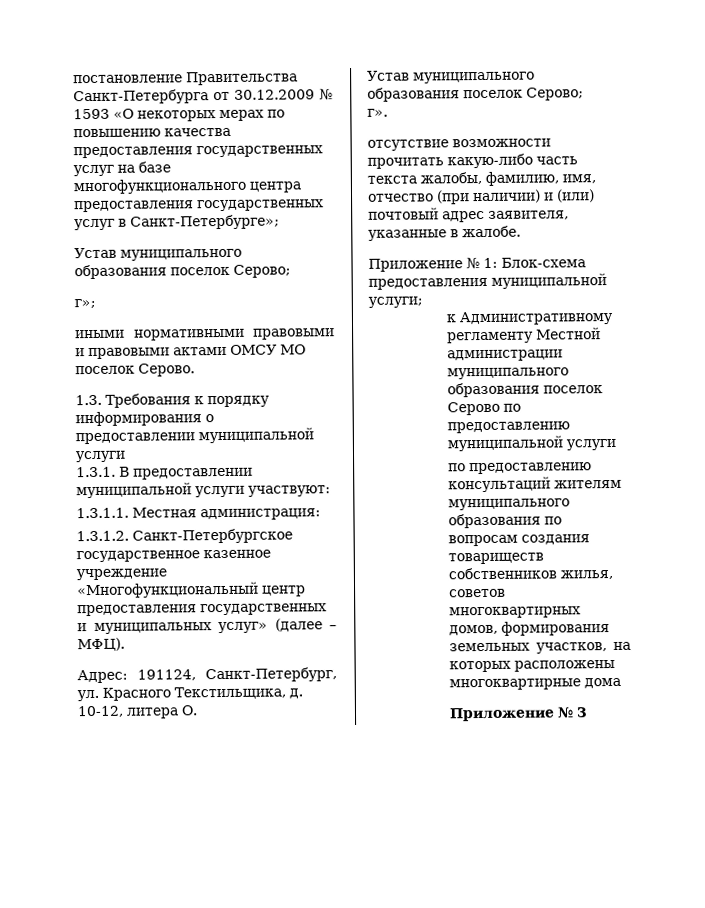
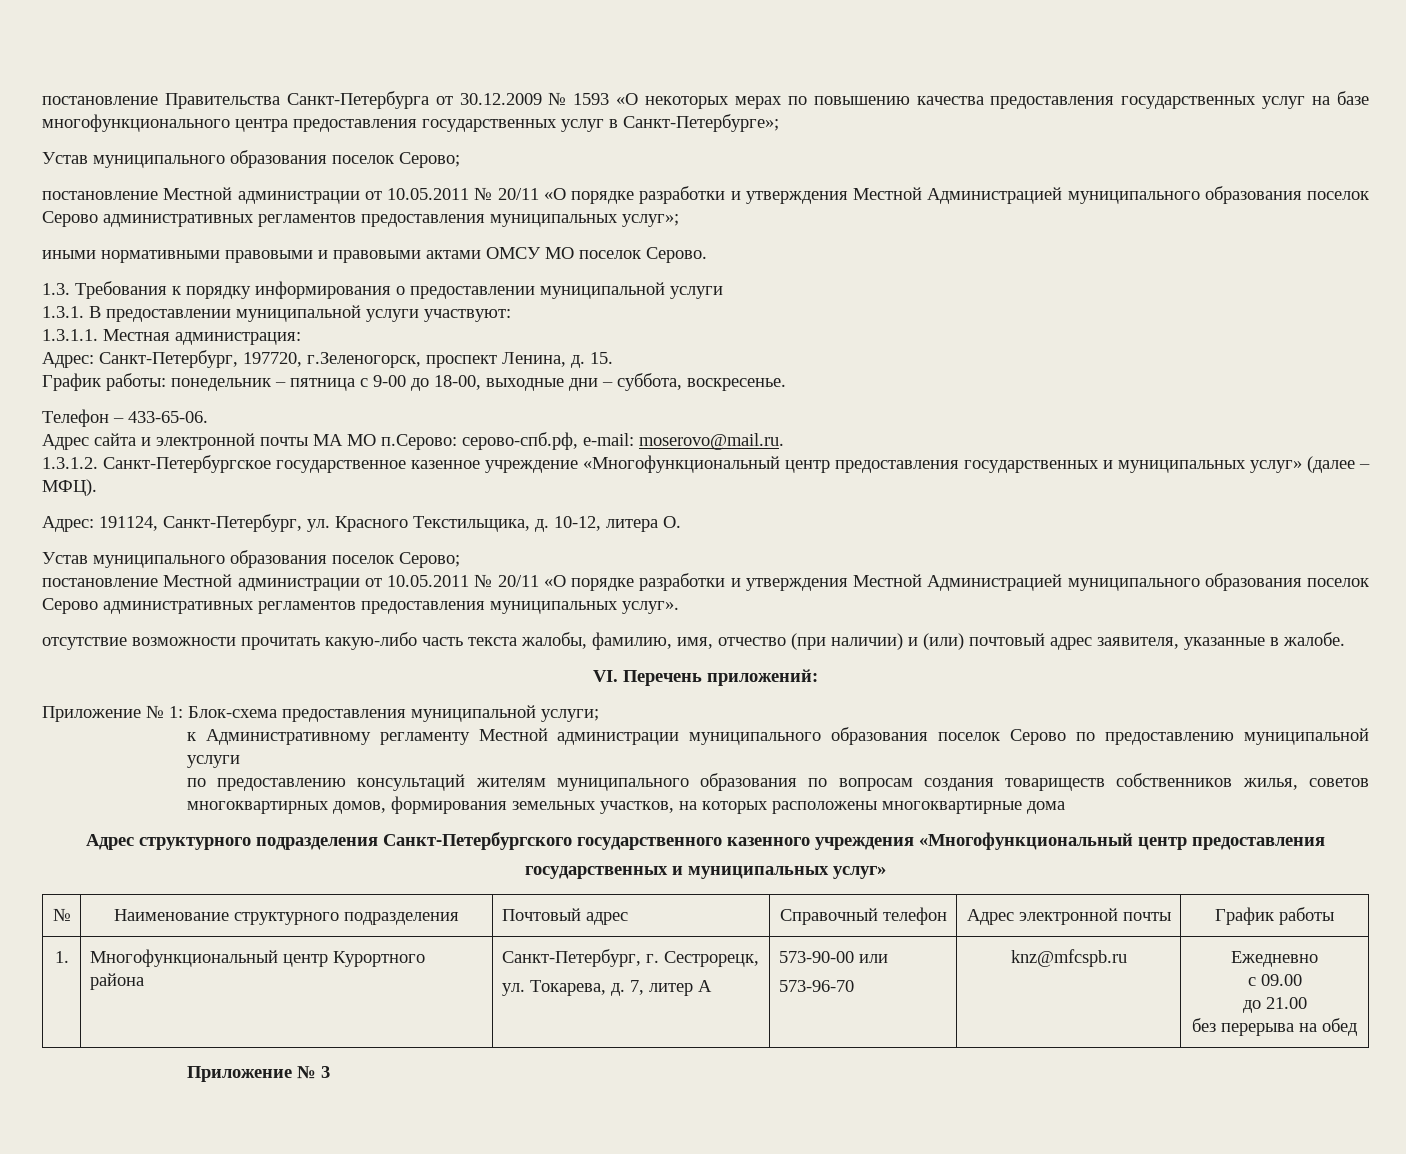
[74,298,96,309] г»; -> [42,186,1369,204] [42,211,679,227] постановление Местной администрации от 10.05.2011 № 20/11 «О порядке разработки и утверждения Местной Администрацией муниципального образования поселок Серово административных регламентов предоставления муниципальных услуг»;
(321, 514) none -> [42,350,613,368] [42,373,786,391] [42,409,208,427] [42,432,784,450] // Адрес: Санкт-Петербург, 197720, г.Зеленогорск, проспект Ленина, д. 15. // График работы: понедельник – пятница с 9-00 до 18-00, выходные дни – суббота, воскресенье. // Телефон – 433-65-06. // Адрес сайта и электронной почты МА МО п.Серово: серово-спб.рф, e-mail: moserovo@mail.ru.
[367,108,388,117] г». -> [42,573,1369,591] [42,598,679,614] постановление Местной администрации от 10.05.2011 № 20/11 «О порядке разработки и утверждения Местной Администрацией муниципального образования поселок Серово административных регламентов предоставления муниципальных услуг».
(521, 231) none -> [593,669,818,686] // VI. Перечень приложений:
(621, 683) none -> [86,832,1325,850] [525,866,886,879] [52,908,71,921] [113,909,459,925] [501,908,628,925] [779,907,947,925] [966,908,1171,925] [1215,907,1334,925] [54,951,69,963] [89,949,425,967] [89,973,144,990] [501,949,759,967] [501,980,712,996] [778,951,888,963] [778,980,854,992] [1010,949,1127,967] [1231,951,1318,967] [1247,974,1302,986] [1242,997,1307,1013] [1192,1018,1357,1036] // Адрес структурного подразделения Санкт-Петербургского государственного казенного учреждения «Многофункциональный центр предоставления // государственных и муниципальных услуг» // № | Наименование структурного подразделения | Почтовый адрес | Справочный телефон | Адрес электронной почты | График работы // 1. | Многофункциональный центр Курортного района | Санкт-Петербург, г. Сестрорецк, // ул. Токарева, д. 7, литер А | 573-90-00 или // 573-96-70 | knz@mfcspb.ru | Ежедневно // с 09.00 // до 21.00 // без перерыва на обед

